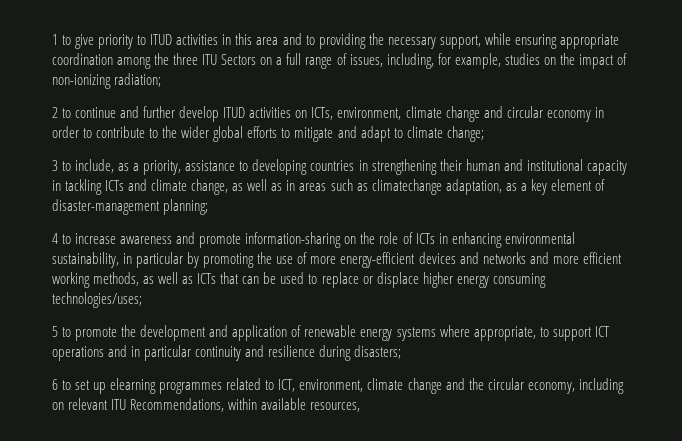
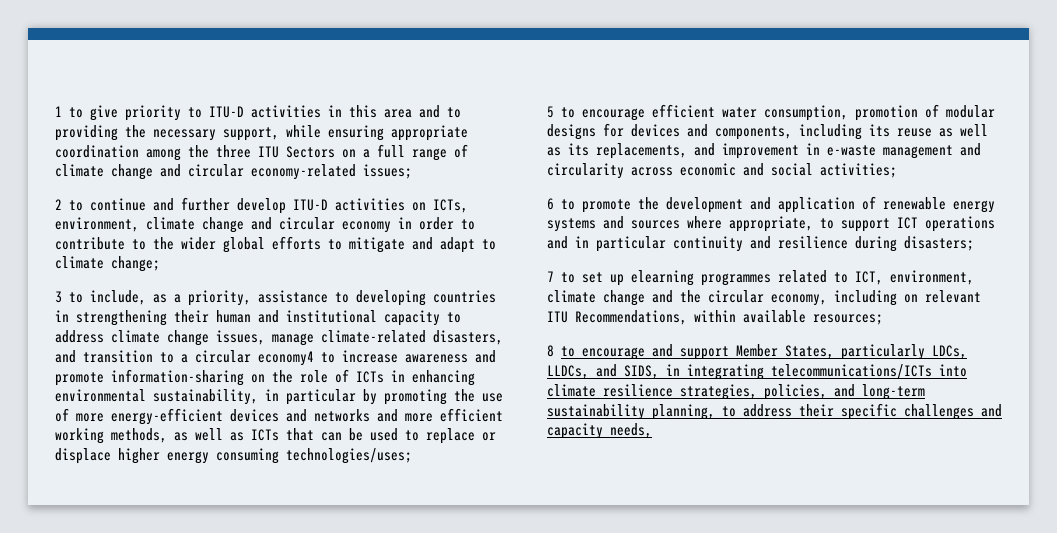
[150,34,173,45] ITUD -> [209,106,244,118] ITU-D
[349,53,627,69] [52,73,162,89] issues, including, for example, studies on the impact of non-ionizing radiation; -> [55,164,412,180] climate change and circular economy-related issues;
[223,107,246,118] ITUD -> [293,199,328,211] ITU-D
[52,179,605,195] [52,199,209,215] [52,233,58,244] in tackling ICTs and climate change, as well as in areas such as climatechange adaptation, as a key element of disaster-management planning; // 4 -> [447,312,461,323] [55,330,503,346] [55,350,314,366] to address climate change issues, manage climate-related disasters, and transition to a circular economy4
(72, 332) none -> [582,104,995,121] [547,123,988,140] [547,143,981,159] [547,163,897,179] [547,198,575,210] encourage efficient water consumption, promotion of modular designs for devices and components, including its reuse as well as its replacements, and improvement in e-waste management and circularity across economic and social activities; // 6 to
(436, 334) none -> [603,216,680,229] and sources
[52,379,58,390] 6 -> [547,271,554,282] 7
[310,402,361,412] resources, -> [813,314,883,325] [547,344,967,360] [547,364,967,380] [547,384,925,400] [547,403,1002,420] [547,423,652,439] resources; // 8 to encourage and support Member States, particularly LDCs, LLDCs, and SIDS, in integrating telecommunications/ICTs into climate resilience strategies, policies, and long-term sustainability planning, to address their specific challenges and capacity needs,

